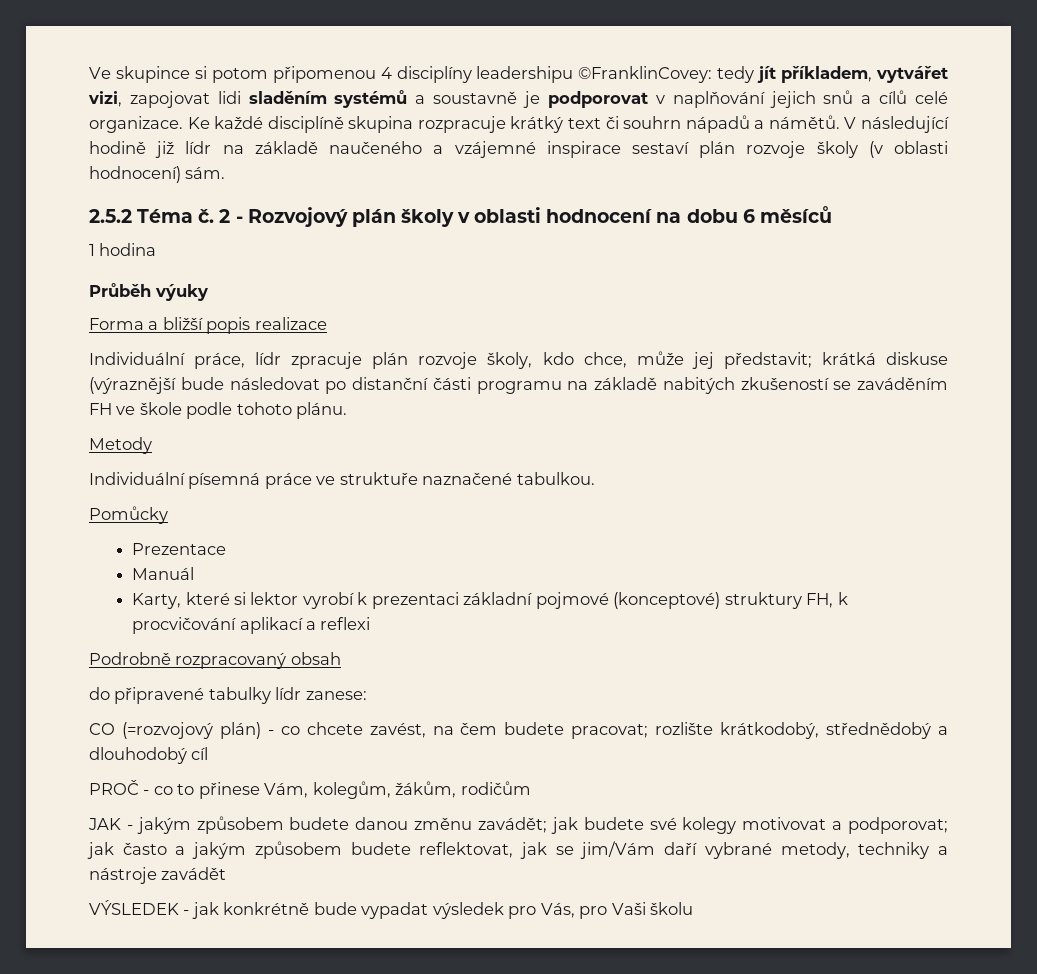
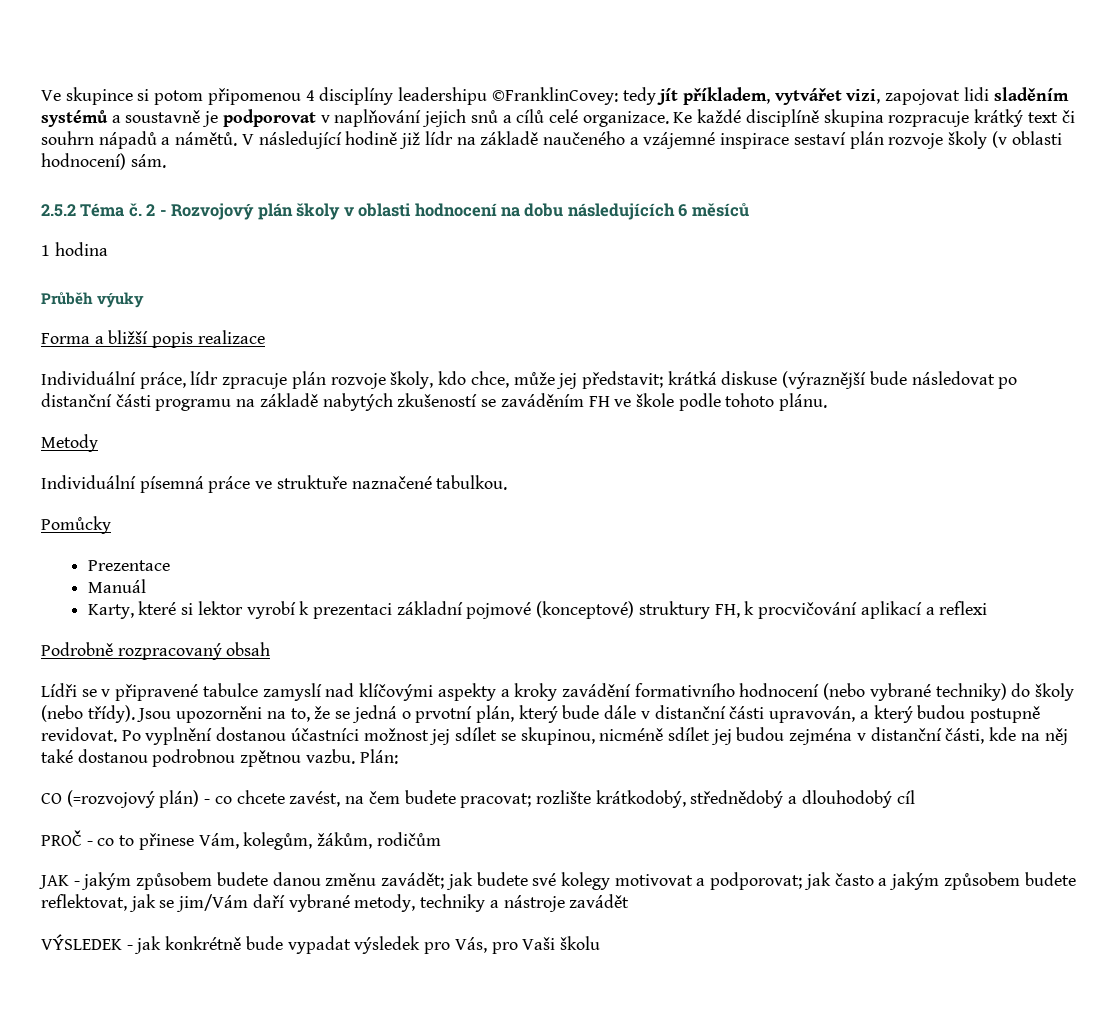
(738, 216) none -> [567,203,675,220] následujících
[662,377,735,394] nabitých -> [322,393,393,411] nabytých
[89,687,367,704] do připravené tabulky lídr zanese: -> [41,683,1075,701] [41,705,1040,723] [41,727,1068,745] [41,749,398,767] Lídři se v připravené tabulce zamyslí nad klíčovými aspekty a kroky zavádění formativního hodnocení (nebo vybrané techniky) do školy (nebo třídy). Jsou upozorněni na to, že se jedná o prvotní plán, který bude dále v distanční části upravován, a který budou postupně revidovat. Po vyplnění dostanou účastníci možnost jej sdílet se skupinou, nicméně sdílet jej budou zejména v distanční části, kde na něj také dostanou podrobnou zpětnou vazbu. Plán:

